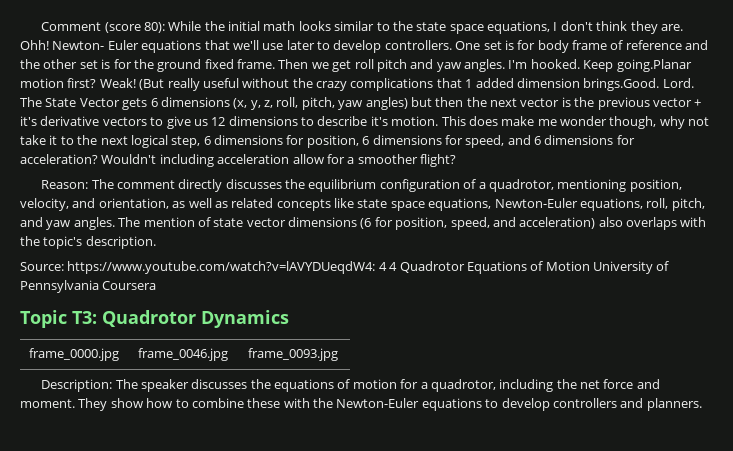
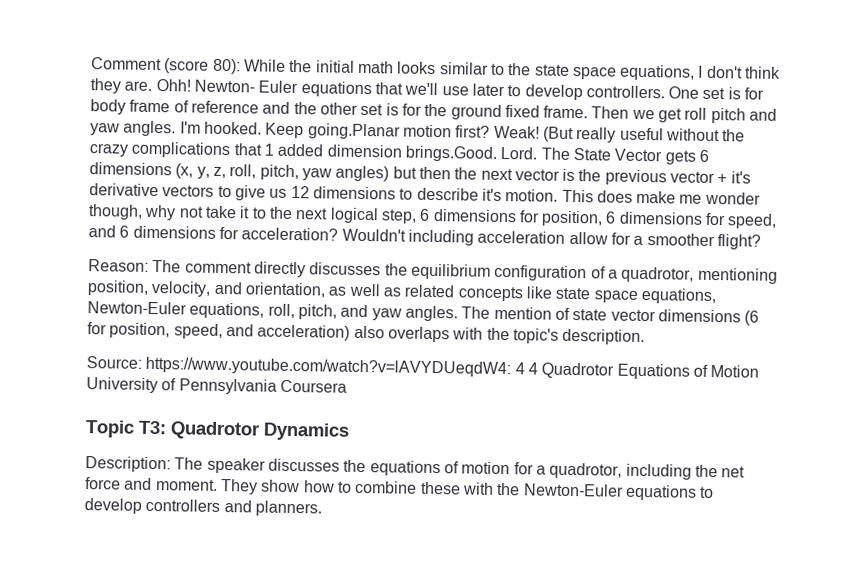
[29,348,120,361] [138,348,229,361] [248,348,339,361] // frame_0000.jpg | frame_0046.jpg | frame_0093.jpg -> (350, 431) none

